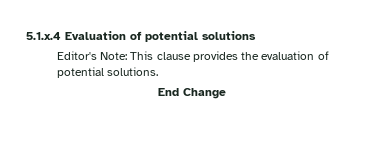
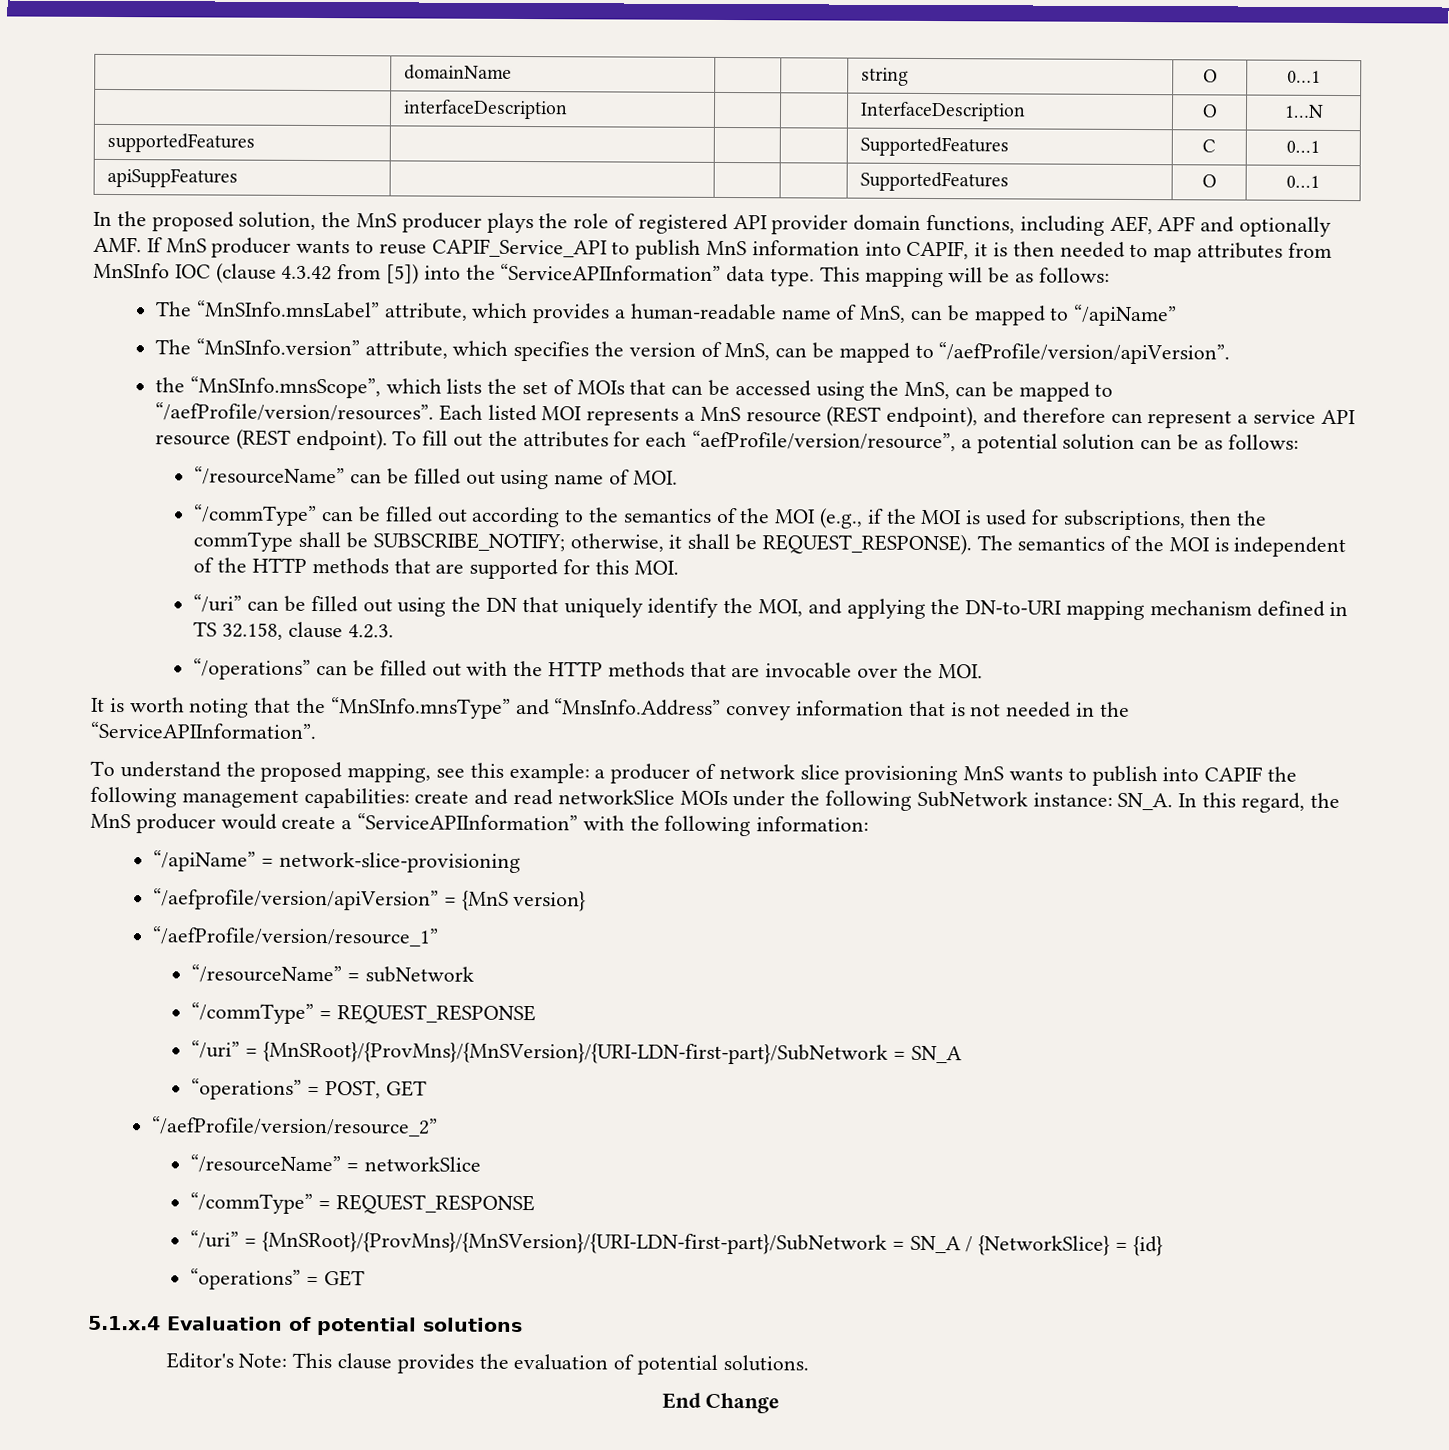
(26, 36) none -> [404,64,513,80] [861,67,910,86] [1202,69,1218,83] [1287,70,1321,83] [403,99,569,120] [860,101,1027,122] [1201,104,1218,118] [1283,104,1324,118] [107,132,256,153] [860,136,1010,157] [1202,139,1216,153] [1286,140,1320,153] [107,167,239,188] [860,171,1010,192] [1201,174,1217,188] [1286,175,1320,188] [93,211,1332,237] [93,236,1332,263] [93,262,1110,288] [154,300,1178,327] [154,338,1231,365] [154,376,1114,402] [154,402,1356,429] [154,428,1299,454] [194,466,678,490] [193,504,1268,531] [193,531,1347,558] [193,557,679,580] [193,594,1349,621] [193,621,394,640] [193,658,983,680] [91,697,1130,721] [90,721,317,740] [90,760,1298,787] [90,786,1340,813] [90,813,870,837] [152,850,521,874] [152,888,587,912] [151,926,439,947] [191,964,474,984] [191,1002,536,1026] [191,1040,962,1065] [191,1078,427,1100] [150,1116,438,1137] [190,1154,481,1174] [190,1192,535,1216] [190,1230,1163,1257] [190,1268,365,1290] | domainName | | | string | O | 0…1 // | interfaceDescription | | | InterfaceDescription | O | 1…N // supportedFeatures | | | | SupportedFeatures | C | 0…1 // apiSuppFeatures | | | | SupportedFeatures | O | 0…1 // In the proposed solution, the MnS producer plays the role of registered API provider domain functions, including AEF, APF and optionally AMF. If MnS producer wants to reuse CAPIF_Service_API to publish MnS information into CAPIF, it is then needed to map attributes from MnSInfo IOC (clause 4.3.42 from [5]) into the “ServiceAPIInformation” data type. This mapping will be as follows: // The “MnSInfo.mnsLabel” attribute, which provides a human-readable name of MnS, can be mapped to “/apiName” // The “MnSInfo.version” attribute, which specifies the version of MnS, can be mapped to “/aefProfile/version/apiVersion”. // the “MnSInfo.mnsScope”, which lists the set of MOIs that can be accessed using the MnS, can be mapped to “/aefProfile/version/resources”. Each listed MOI represents a MnS resource (REST endpoint), and therefore can represent a service API resource (REST endpoint). To fill out the attributes for each “aefProfile/version/resource”, a potential solution can be as follows: // “/resourceName” can be filled out using name of MOI. // “/commType” can be filled out according to the semantics of the MOI (e.g., if the MOI is used for subscriptions, then the commType shall be SUBSCRIBE_NOTIFY; otherwise, it shall be REQUEST_RESPONSE). The semantics of the MOI is independent of the HTTP methods that are supported for this MOI. // “/uri” can be filled out using the DN that uniquely identify the MOI, and applying the DN-to-URI mapping mechanism defined in TS 32.158, clause 4.2.3. // “/operations” can be filled out with the HTTP methods that are invocable over the MOI. // It is worth noting that the “MnSInfo.mnsType” and “MnsInfo.Address” convey information that is not needed in the “ServiceAPIInformation”. // To understand the proposed mapping, see this example: a producer of network slice provisioning MnS wants to publish into CAPIF the following management capabilities: create and read networkSlice MOIs under the following SubNetwork instance: SN_A. In this regard, the MnS producer would create a “ServiceAPIInformation” with the following information: // “/apiName” = network-slice-provisioning // “/aefprofile/version/apiVersion” = {MnS version} // “/aefProfile/version/resource_1” // “/resourceName” = subNetwork // “/commType” = REQUEST_RESPONSE // “/uri” = {MnSRoot}/{ProvMns}/{MnSVersion}/{URI-LDN-first-part}/SubNetwork = SN_A // “operations” = POST, GET // “/aefProfile/version/resource_2” // “/resourceName” = networkSlice // “/commType” = REQUEST_RESPONSE // “/uri” = {MnSRoot}/{ProvMns}/{MnSVersion}/{URI-LDN-first-part}/SubNetwork = SN_A / {NetworkSlice} = {id} // “operations” = GET //

